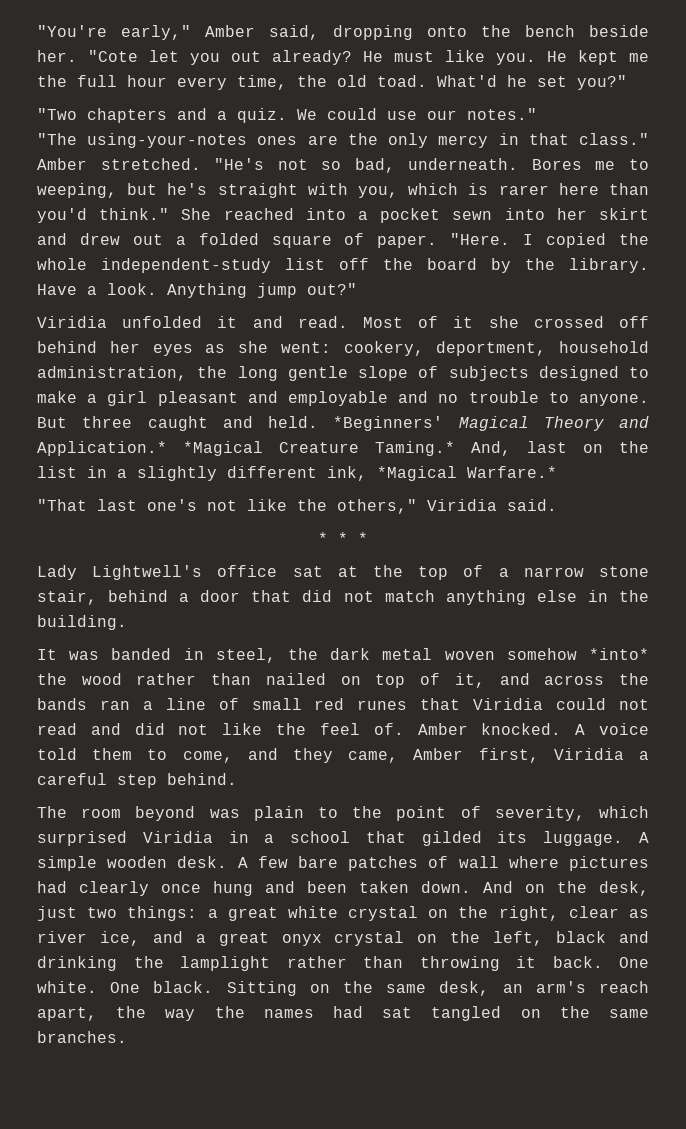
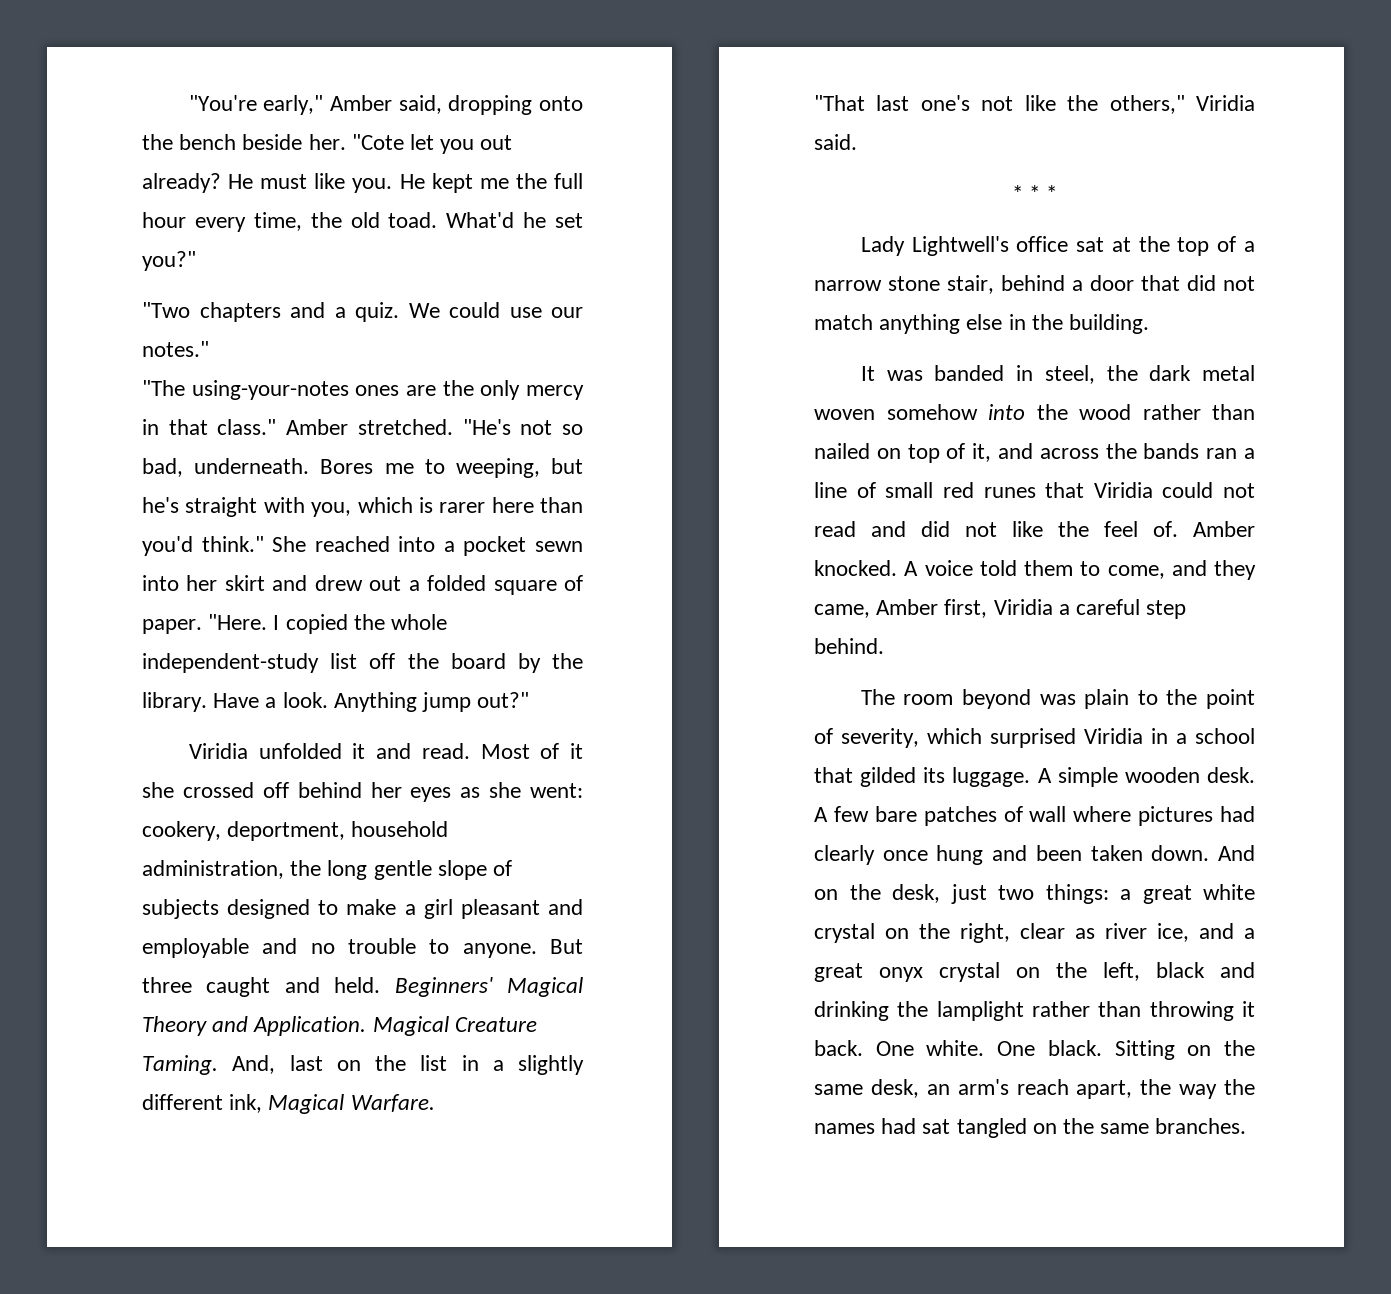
[333,416,444,431] *Beginners' -> [394,977,493,997] Beginners'
[37,441,455,456] Application.* *Magical Creature Taming.* -> [253,1016,537,1036] [142,1055,218,1075] Application. Magical Creature Taming.
[377,466,557,481] *Magical Warfare.* -> [268,1094,435,1114] Magical Warfare.
[589,648,649,660] *into* -> [988,404,1025,420] into

